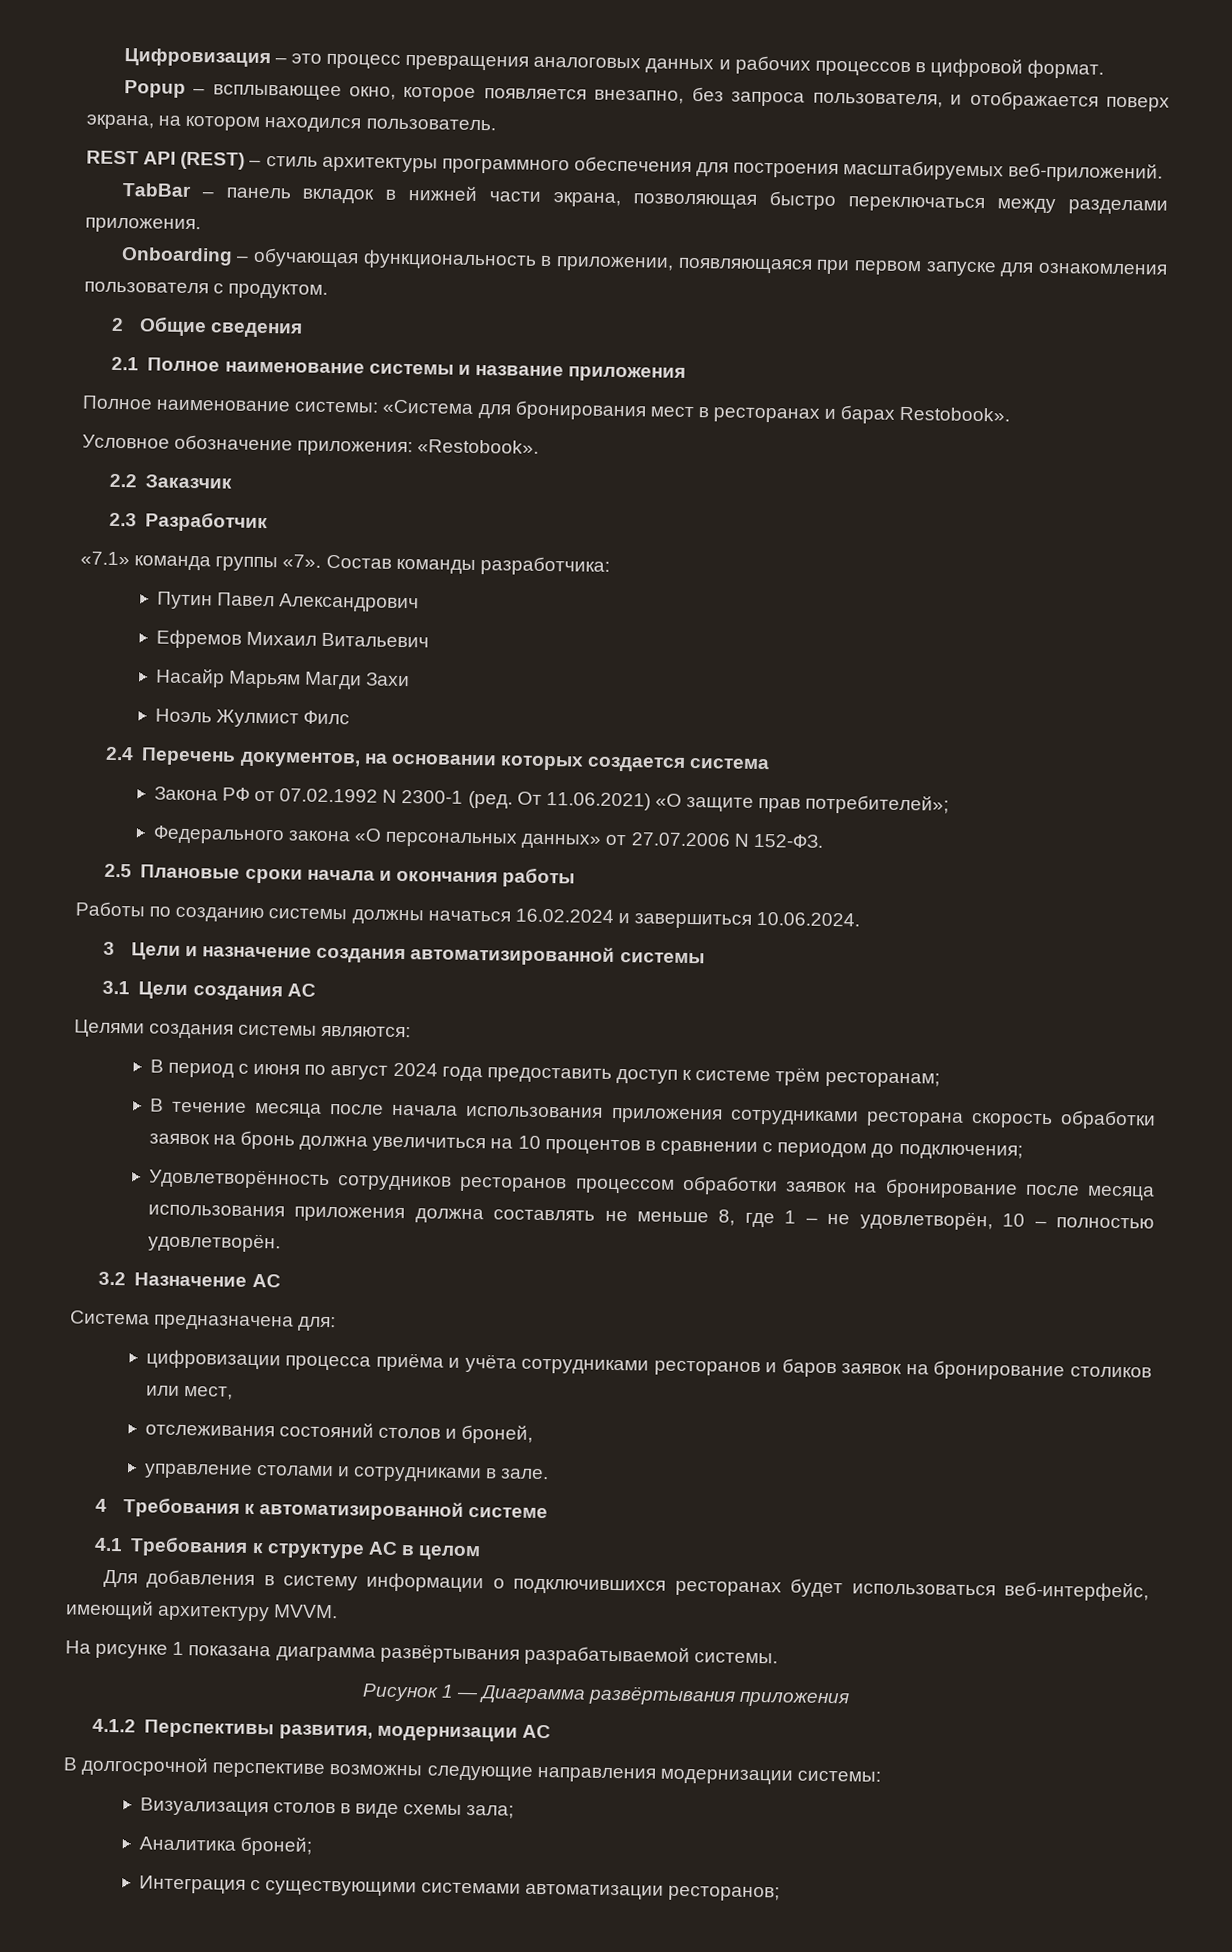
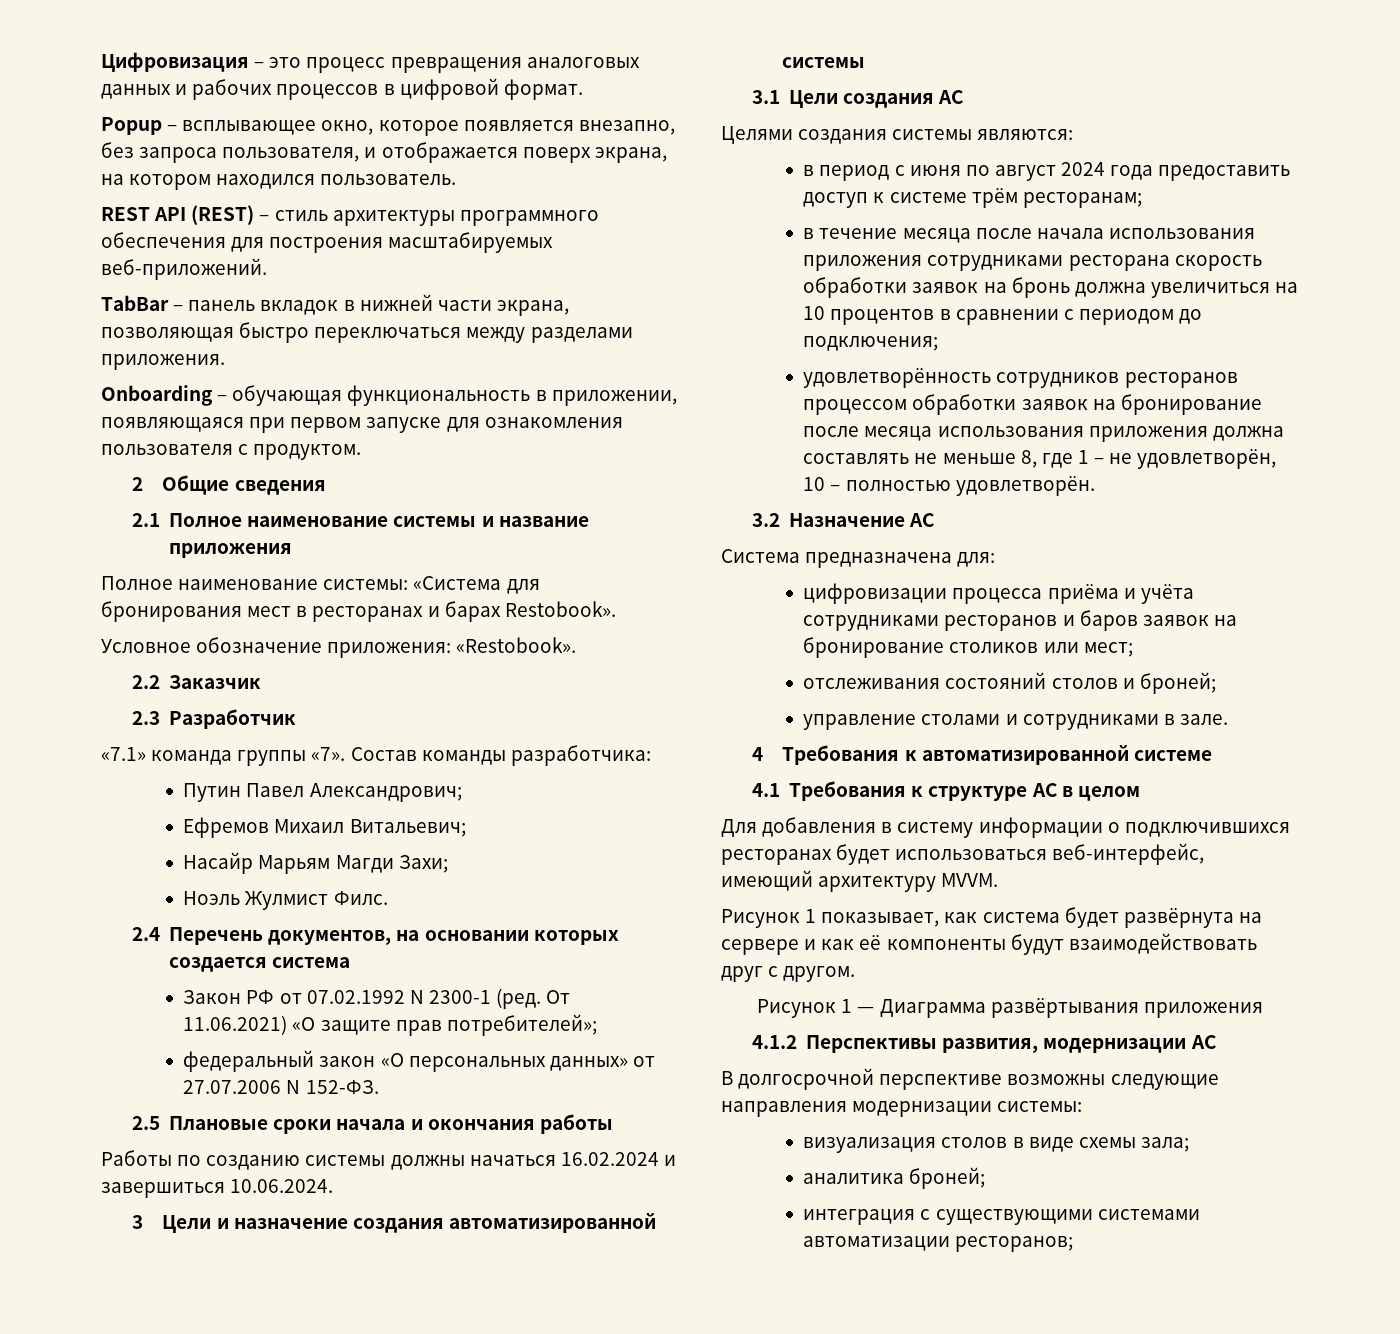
[279,593,420,613] Александрович -> [309,783,462,802] Александрович;
[321,632,430,648] Витальевич -> [349,819,466,837] Витальевич;
[366,672,411,687] Захи -> [398,855,448,873] Захи;
[303,710,351,725] Филс -> [333,891,388,905] Филс.
[153,786,218,801] Закона -> [183,990,242,1004] Закон
[152,825,350,845] Федерального закона -> [183,1050,376,1072] федеральный закон
[149,1059,164,1073] В -> [803,165,815,176] в
[149,1098,164,1112] В -> [803,228,815,239] в
[148,1168,330,1190] Удовлетворённость -> [803,368,992,388] удовлетворённость
[183,1385,233,1400] мест, -> [1083,642,1133,657] мест;
[461,1424,534,1444] броней, -> [1139,672,1216,694] броней;
[65,1640,778,1667] На рисунке 1 показана диаграмма развёртывания разрабатываемой системы. -> [721,907,1262,928] [721,933,1257,955] [721,966,856,982] Рисунок 1 показывает, как система будет развёрнута на сервере и как её компоненты будут взаимодействовать друг с другом.
[139,1797,269,1817] Визуализация -> [803,1137,937,1153] визуализация
[138,1836,312,1856] [138,1875,246,1894] Аналитика броней; // Интеграция -> [803,1167,986,1189] [803,1209,916,1225] аналитика броней; // интеграция

